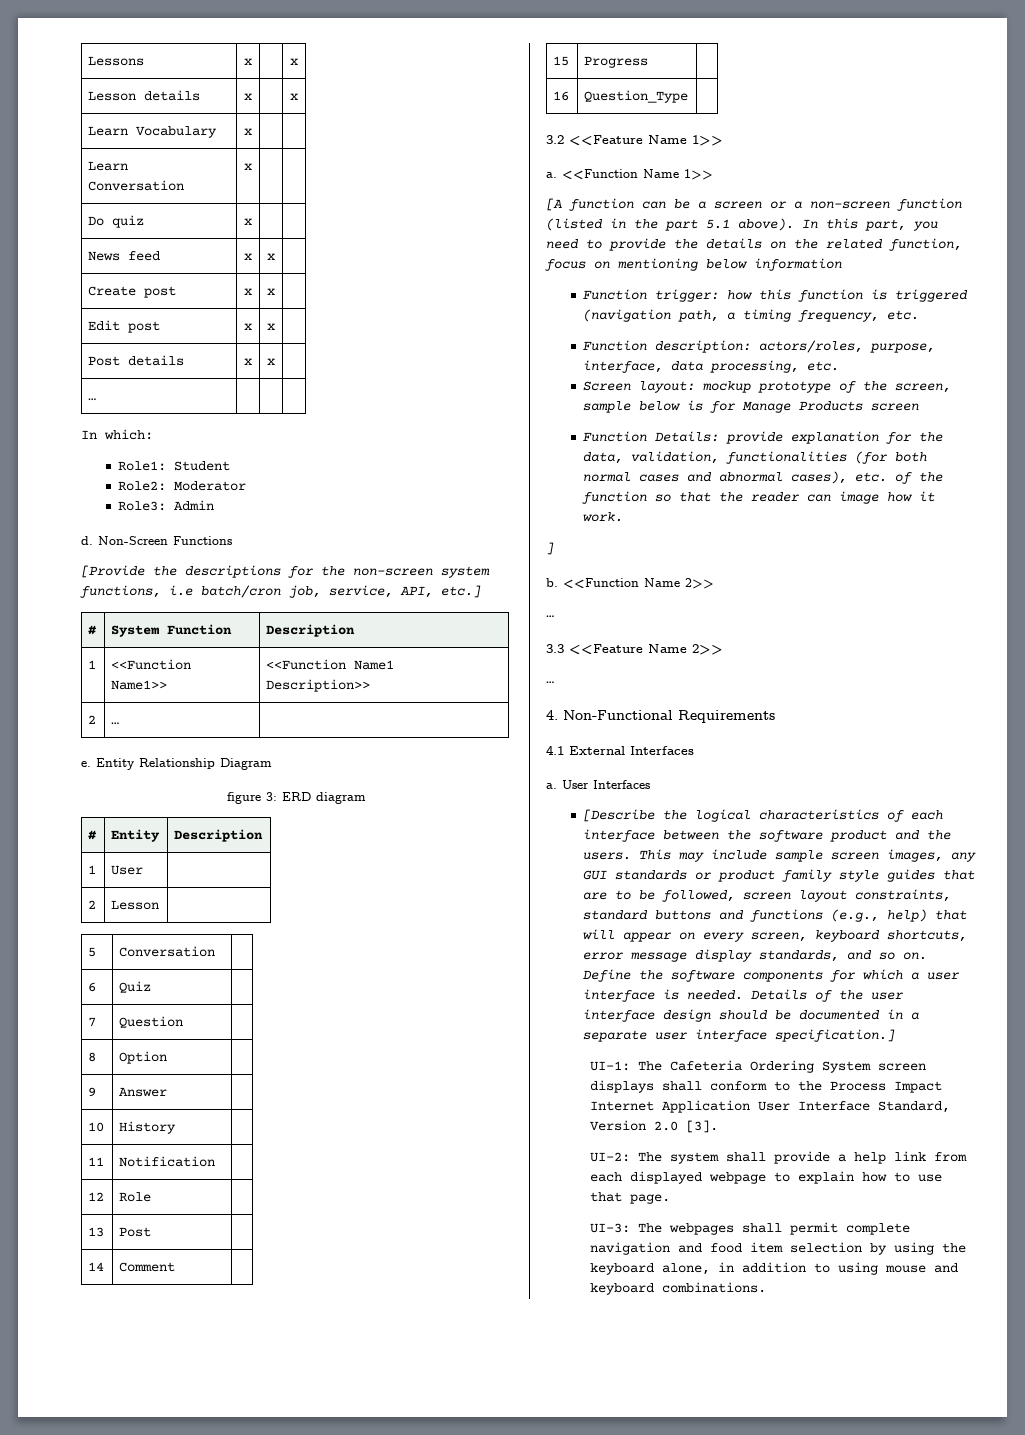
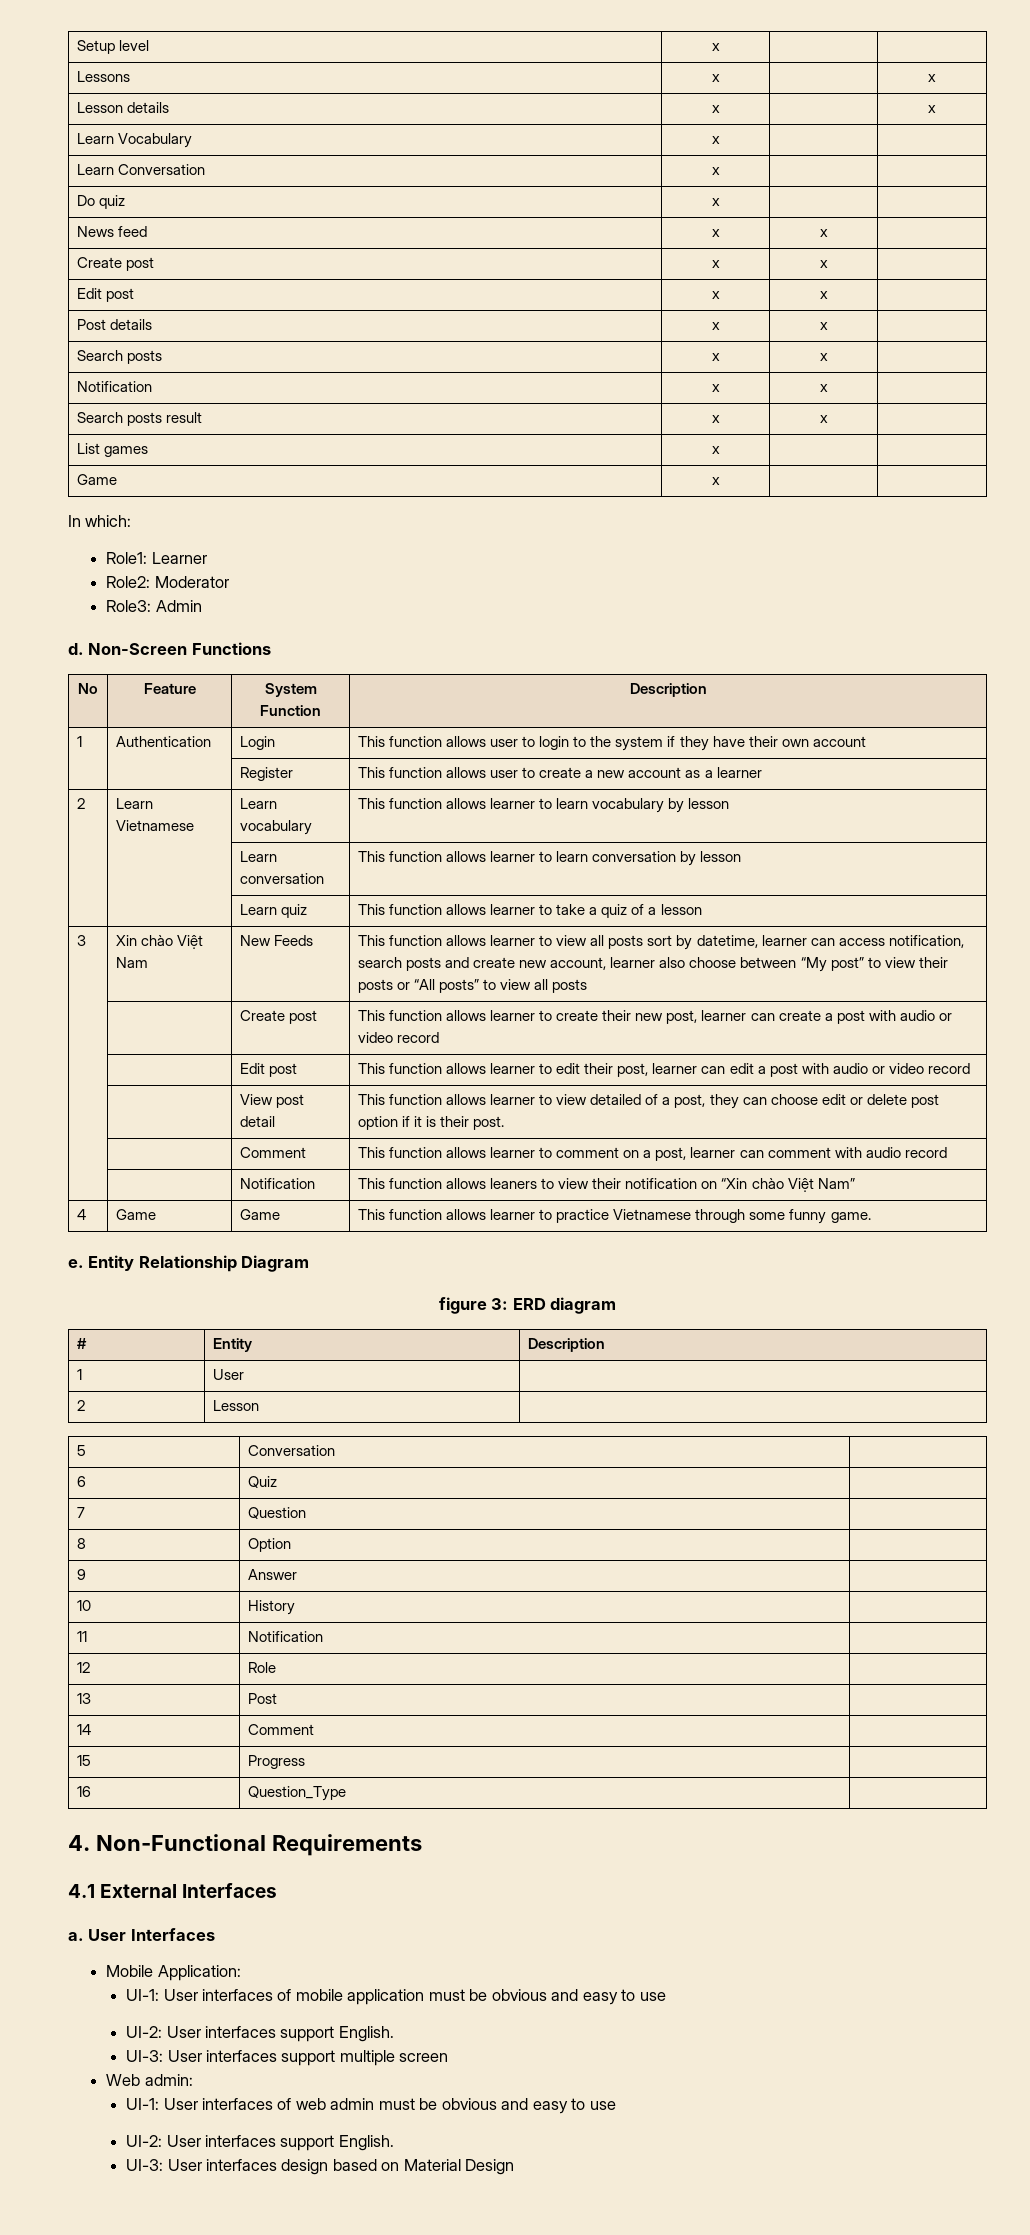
(88, 61) none -> [77,40,150,54] [711,43,720,51] Setup level | x | | //
[88,398,97,401] … | -> [77,350,163,364] [711,353,720,361] [819,353,828,361] [77,381,153,392] [711,384,720,392] [819,384,828,392] [77,412,203,426] [711,415,720,423] [819,415,828,423] [77,443,149,457] [711,446,720,454] [77,474,118,485] [711,477,720,485] Search posts | x | x | // Notification | x | x | // Search posts result | x | x | // List games | x | | // Game | x
[174,461,231,471] Student -> [151,552,207,564] Learner
[81,565,490,578] [80,585,481,598] [88,625,98,635] [111,624,233,637] [266,624,356,637] [88,660,97,669] [111,659,192,670] [111,680,168,690] [266,659,395,670] [266,679,371,692] [88,715,97,724] [111,722,120,725] // [Provide the descriptions for the non-screen system functions, i.e batch/cron job, service, API, etc.] // # | System Function | Description // 1 | <<Function Name1>> | <<Function Name1 Description>> // 2 | … | -> [78,683,98,694] [143,683,196,694] [264,683,317,697] [260,705,321,716] [629,683,707,697] [77,736,83,747] [116,736,212,747] [240,736,276,750] [358,736,866,751] [240,767,294,781] [358,767,762,778] [77,798,86,809] [116,798,154,809] [116,820,195,831] [240,798,278,809] [240,820,313,835] [358,798,730,813] [240,851,278,862] [240,873,325,884] [358,851,742,866] [240,904,308,918] [358,904,702,918] [77,935,87,946] [116,935,204,949] [116,957,149,968] [240,935,314,946] [358,935,964,950] [358,957,948,972] [358,979,588,993] [240,1010,318,1024] [358,1010,952,1024] [358,1032,440,1043] [240,1063,298,1077] [358,1063,970,1077] [240,1094,305,1108] [240,1116,276,1127] [358,1094,939,1109] [358,1116,505,1130] [240,1147,307,1158] [358,1147,947,1161] [240,1178,316,1189] [358,1178,855,1192] [77,1209,87,1220] [116,1209,157,1220] [240,1209,281,1220] [358,1209,871,1224] // No | Feature | System Function | Description // 1 | Authentication | Login | This function allows user to login to the system if they have their own account // | | Register | This function allows user to create a new account as a learner // 2 | Learn Vietnamese | Learn vocabulary | This function allows learner to learn vocabulary by lesson // | | Learn conversation | This function allows learner to learn conversation by lesson // | | Learn quiz | This function allows learner to take a quiz of a lesson // 3 | Xin chào Việt Nam | New Feeds | This function allows learner to view all posts sort by datetime, learner can access notification, search posts and create new account, learner also choose between “My post” to view their posts or “All posts” to view all posts // | | Create post | This function allows learner to create their new post, learner can create a post with audio or video record // | | Edit post | This function allows learner to edit their post, learner can edit a post with audio or video record // | | View post detail | This function allows learner to view detailed of a post, they can choose edit or delete post option if it is their post. // | | Comment | This function allows learner to comment on a post, learner can comment with audio record // | | Notification | This function allows leaners to view their notification on “Xin chào Việt Nam” // 4 | Game | Game | This function allows learner to practice Vietnamese through some funny game.
[546,135,723,146] [546,169,713,180] [546,198,962,211] [546,218,938,231] [546,238,962,251] [545,258,842,271] [583,289,969,302] [583,309,920,322] [583,340,936,353] [583,360,840,373] [583,381,952,393] [583,400,920,413] [583,431,944,444] [583,451,928,464] [583,471,944,484] [582,491,936,504] [583,512,624,522] [546,542,554,555] [546,578,714,589] [546,615,554,618] [546,644,723,655] [546,681,554,684] // 3.2 <<Feature Name 1>> // a. <<Function Name 1>> // [A function can be a screen or a non-screen function (listed in the part 5.1 above). In this part, you need to provide the details on the related function, focus on mentioning below information // Function trigger: how this function is triggered (navigation path, a timing frequency, etc. // Function description: actors/roles, purpose, interface, data processing, etc. // Screen layout: mockup prototype of the screen, sample below is for Manage Products screen // Function Details: provide explanation for the data, validation, functionalities (for both normal cases and abnormal cases), etc. of the function so that the reader can image how it work. // ] // b. <<Function Name 2>> // … // 3.3 <<Feature Name 2>> // … -> (347, 1793) none
[583,809,944,822] [583,829,952,842] [583,849,977,862] [583,869,976,882] [583,889,952,902] [583,909,968,922] [583,929,968,942] [583,949,928,962] [583,969,961,982] [583,989,905,1002] [583,1009,920,1022] [583,1029,896,1042] [589,1060,926,1073] [589,1080,942,1093] [589,1100,950,1113] [589,1120,718,1133] [589,1151,967,1164] [589,1171,942,1184] [589,1192,670,1204] [589,1222,910,1235] [589,1242,966,1255] [589,1262,958,1275] [589,1282,766,1295] [Describe the logical characteristics of each interface between the software product and the users. This may include sample screen images, any GUI standards or product family style guides that are to be followed, screen layout constraints, standard buttons and functions (e.g., help) that will appear on every screen, keyboard shortcuts, error message display standards, and so on. Define the software components for which a user interface is needed. Details of the user interface design should be documented in a separate user interface specification.] // UI-1: The Cafeteria Ordering System screen displays shall conform to the Process Impact Internet Application User Interface Standard, Version 2.0 [3]. // UI-2: The system shall provide a help link from each displayed webpage to explain how to use that page. // UI-3: The webpages shall permit complete navigation and food item selection by using the keyboard alone, in addition to using mouse and keyboard combinations. -> [106,1965,241,1981] [126,1989,666,2005] [126,2026,394,2042] [126,2050,449,2066] [106,2074,193,2086] [126,2098,616,2114] [126,2135,394,2151] [126,2159,515,2175] Mobile Application: // UI-1: User interfaces of mobile application must be obvious and easy to use // UI-2: User interfaces support English. // UI-3: User interfaces support multiple screen // Web admin: // UI-1: User interfaces of web admin must be obvious and easy to use // UI-2: User interfaces support English. // UI-3: User interfaces design based on Material Design

